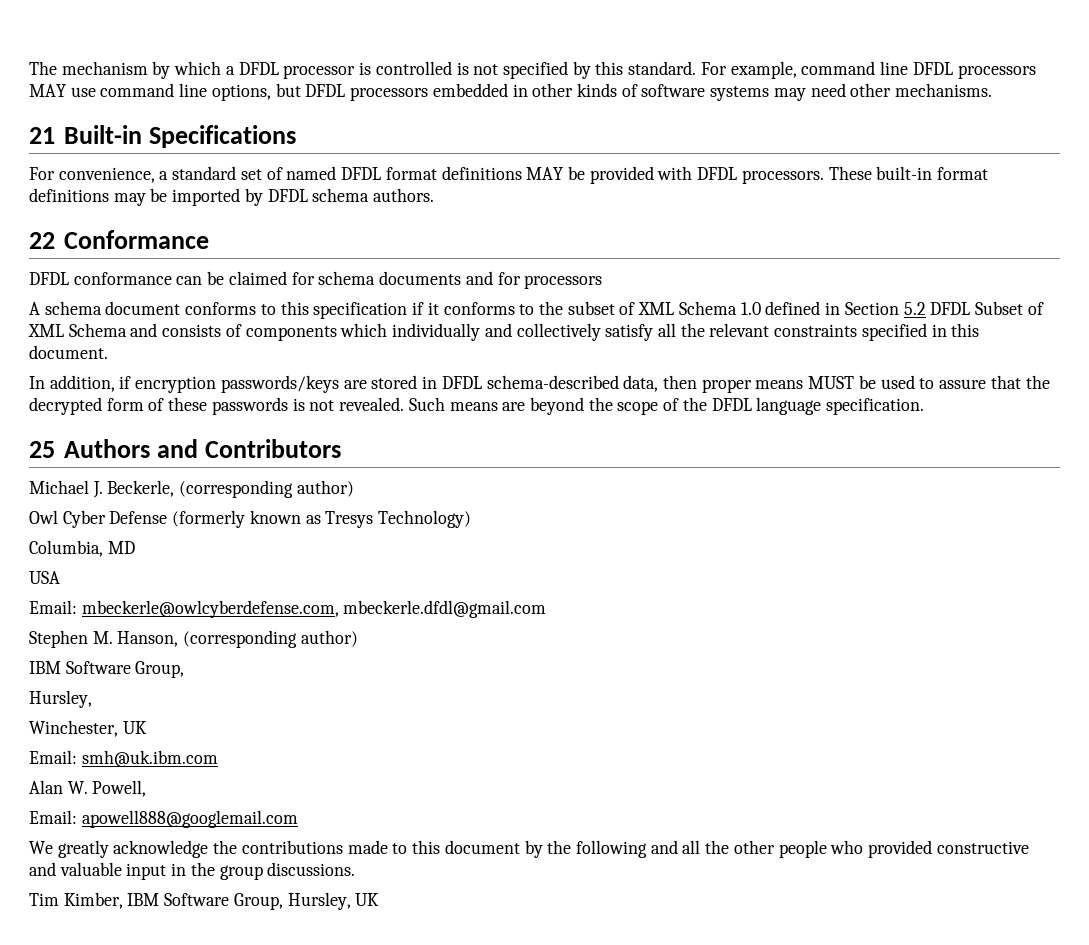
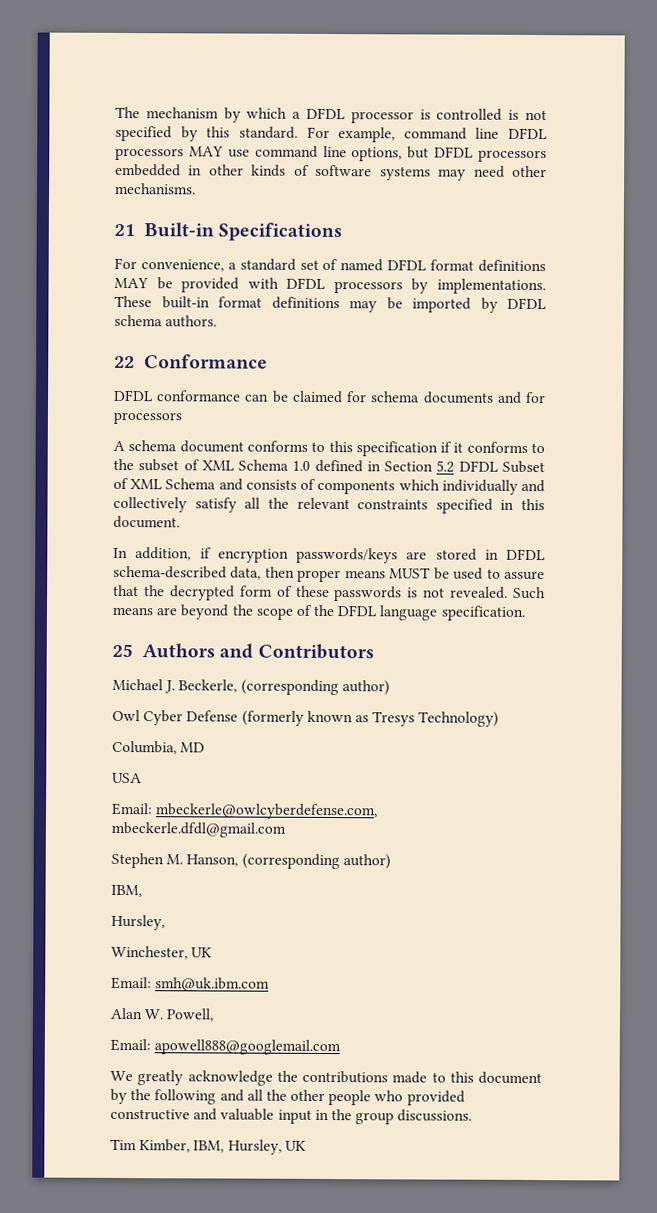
[741,170,824,184] processors. -> [333,278,546,295] processors by implementations.
[29,661,185,678] IBM Software Group, -> [111,884,142,898] IBM,
[127,893,283,910] IBM Software Group, -> [193,1140,225,1153] IBM,

